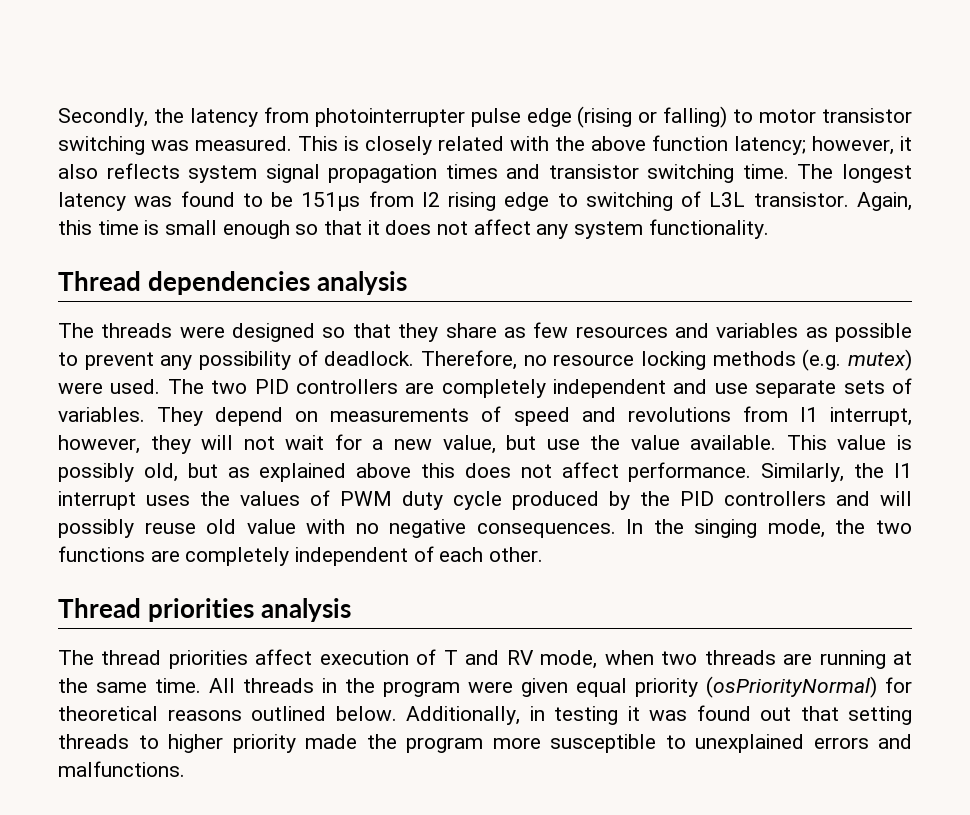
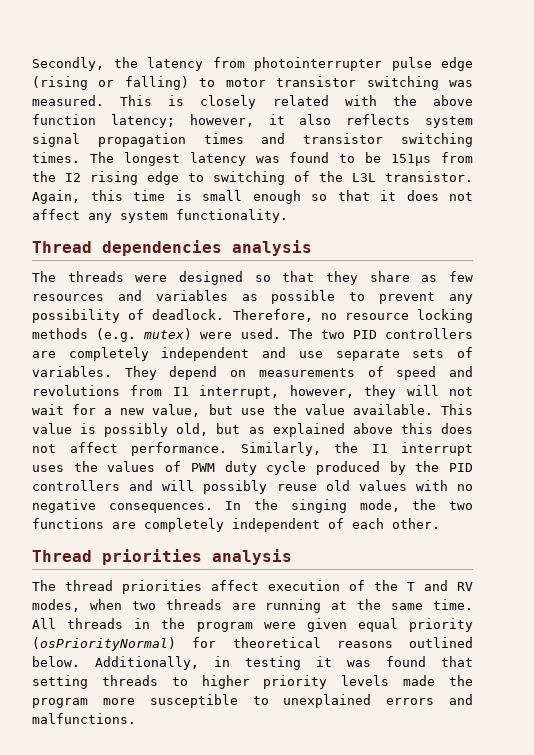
[742,164,789,179] time. -> [32,152,80,163] times.
(414, 199) none -> [32,171,56,182] the
(702, 199) none -> [319,171,343,182] the
[246,519,296,534] value -> [358,480,407,491] values
(437, 657) none -> [374,580,398,591] the
[540,650,598,669] mode, -> [32,599,80,612] modes,
[760,707,791,721] out -> (426, 661) none
(296, 743) none -> [341,675,390,686] levels

